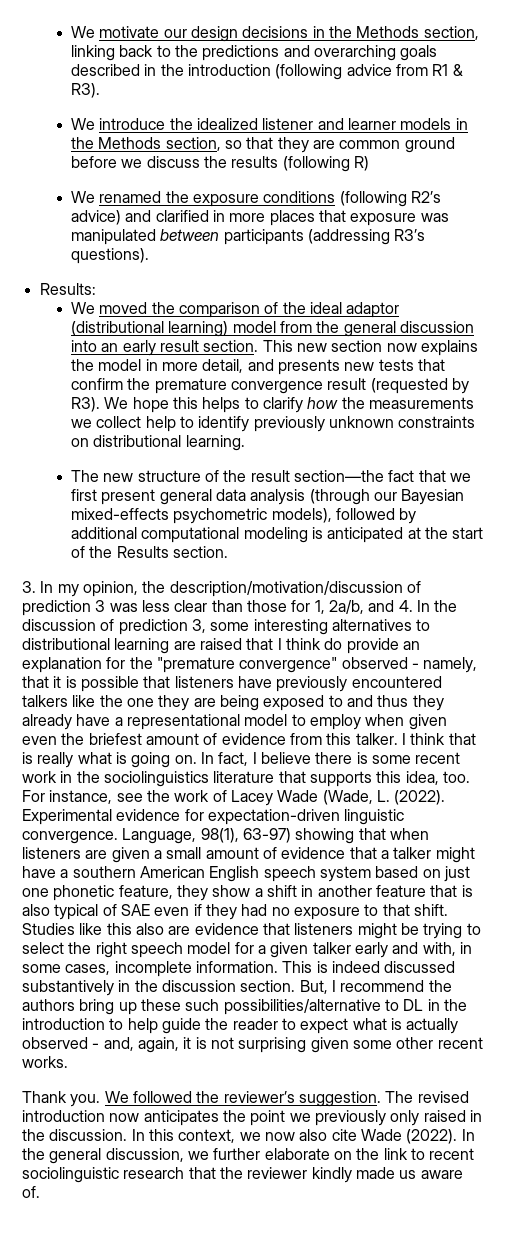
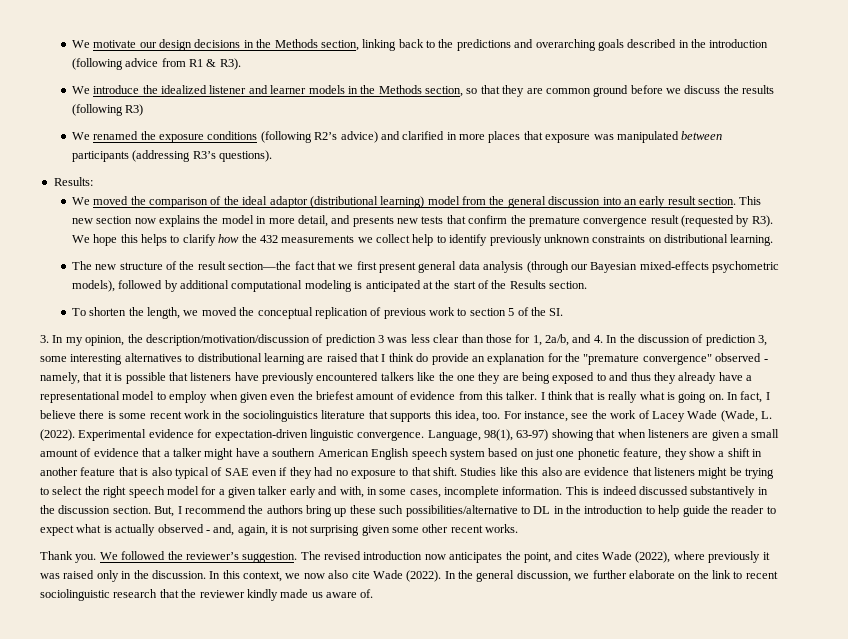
[353,156,369,171] R) -> [125,104,144,116] R3)
(365, 403) none -> [259,235,278,243] 432
(228, 552) none -> [71,307,564,319] // To shorten the length, we moved the conceptual replication of previous work to section 5 of the SI.
[250,1110,466,1126] point we previously only raised -> [523,551,770,563] [40,570,119,582] point, and cites Wade (2022), where previously it was raised only

